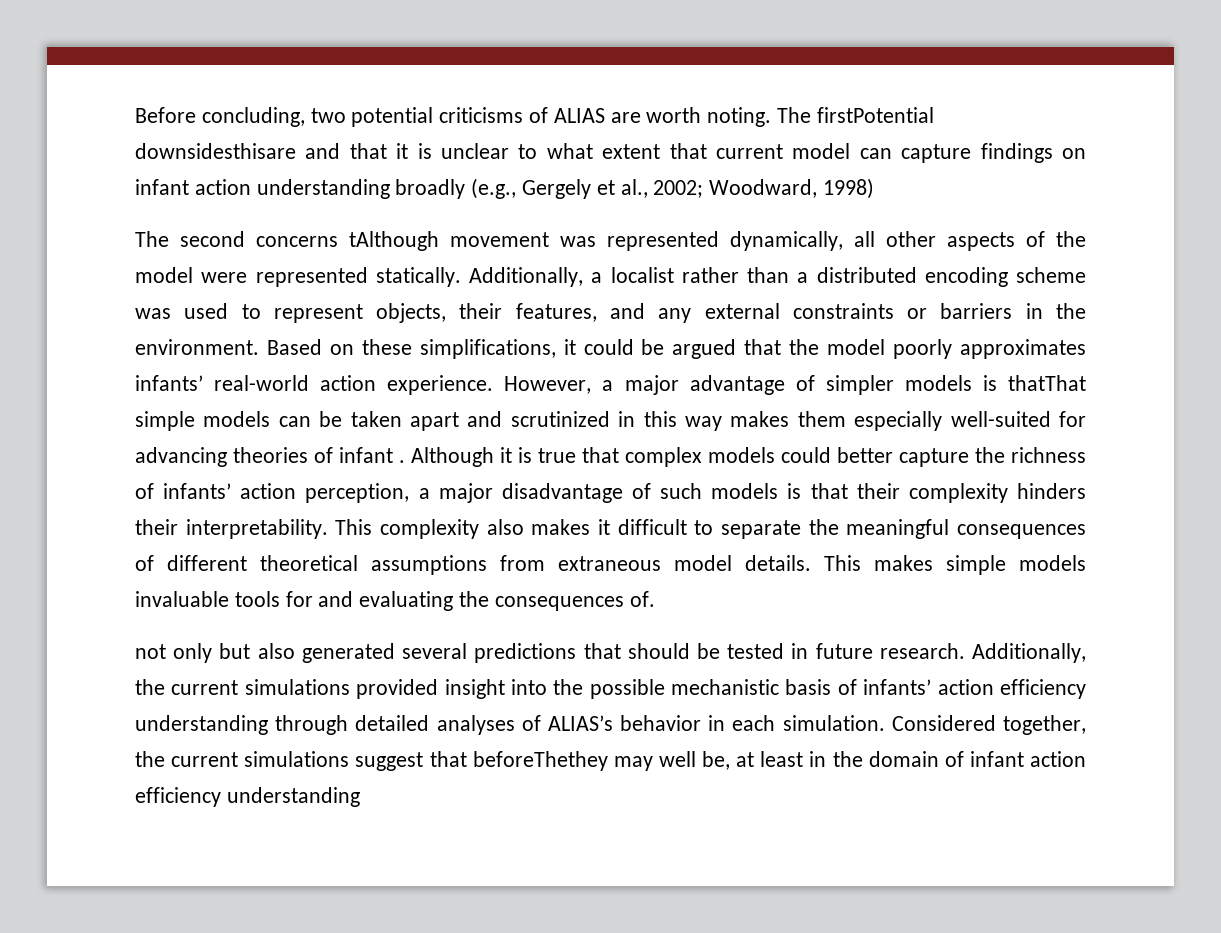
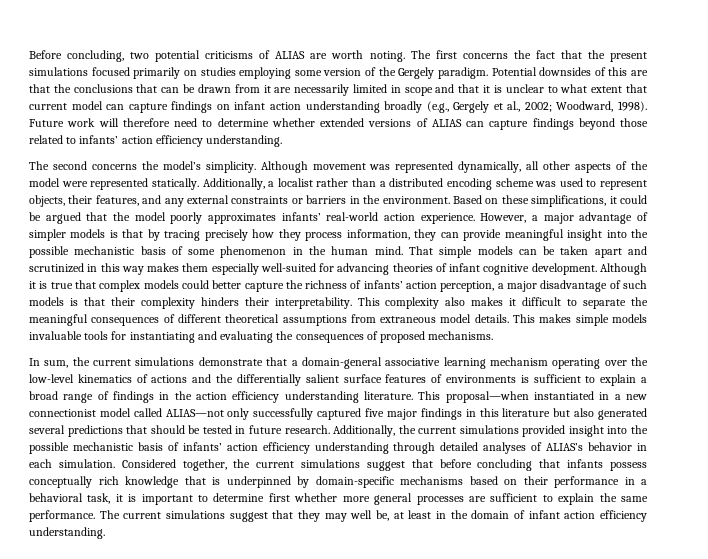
[816,107,934,123] [135,143,296,159] firstPotential downsidesthisare -> [435,50,647,62] [29,67,648,79] [29,84,433,96] first concerns the fact that the present simulations focused primarily on studies employing some version of the Gergely paradigm. Potential downsides of this are that the conclusions that can be drawn from it are necessarily limited in scope
[823,178,875,199] 1998) -> [618,101,647,112] [29,118,648,130] [29,135,283,147] 1998). Future work will therefore need to determine whether extended versions of ALIAS can capture findings beyond those related to infants’ action efficiency understanding.
[349,231,439,251] tAlthough -> [141,161,308,173] the model’s simplicity. Although
[1008,375,1086,391] thatThat -> [122,229,649,241] [29,246,433,258] that by tracing precisely how they process information, they can provide meaningful insight into the possible mechanistic basis of some phenomenon in the human mind. That
[399,460,405,463] . -> [483,263,597,275] cognitive development.
(313, 599) none -> [129,332,195,343] instantiating
[629,591,655,607] [135,643,213,663] of. // not only -> [366,331,494,343] [29,357,648,369] [29,374,647,386] [29,391,648,403] [29,408,551,420] of proposed mechanisms. // In sum, the current simulations demonstrate that a domain-general associative learning mechanism operating over the low-level kinematics of actions and the differentially salient surface features of environments is sufficient to explain a broad range of findings in the action efficiency understanding literature. This proposal—when instantiated in a new connectionist model called ALIAS—not only successfully captured five major findings in this literature
[472,751,608,771] beforeThethey -> [439,459,647,471] [29,476,647,488] [29,493,648,505] [29,510,320,522] before concluding that infants possess conceptually rich knowledge that is underpinned by domain-specific mechanisms based on their performance in a behavioral task, it is important to determine first whether more general processes are sufficient to explain the same performance. The current simulations suggest that they
[226,787,360,807] understanding -> [29,527,105,539] understanding.

